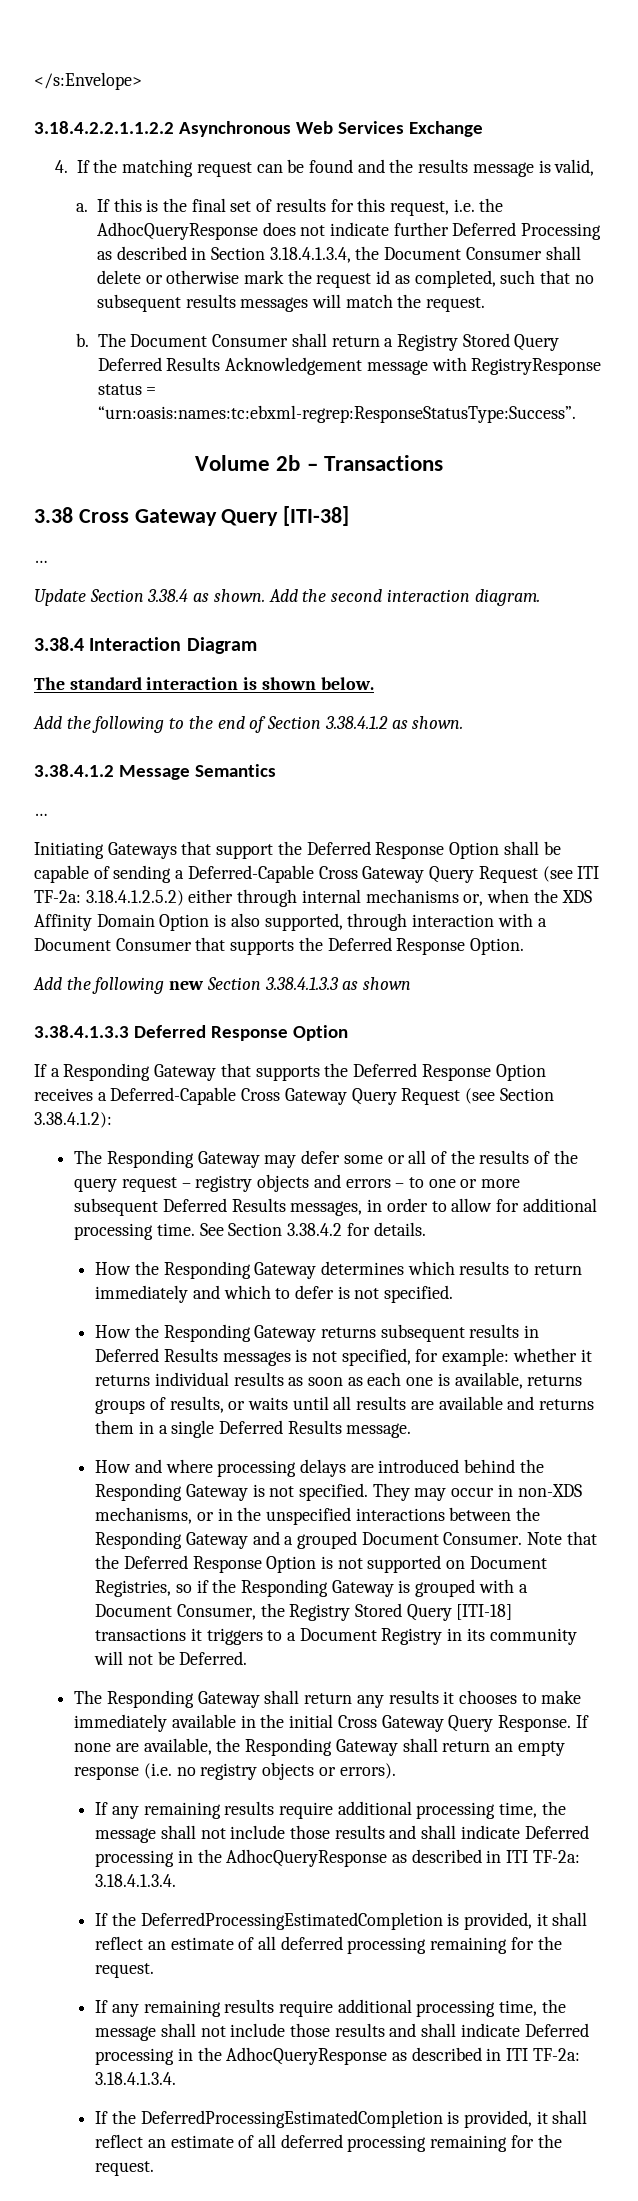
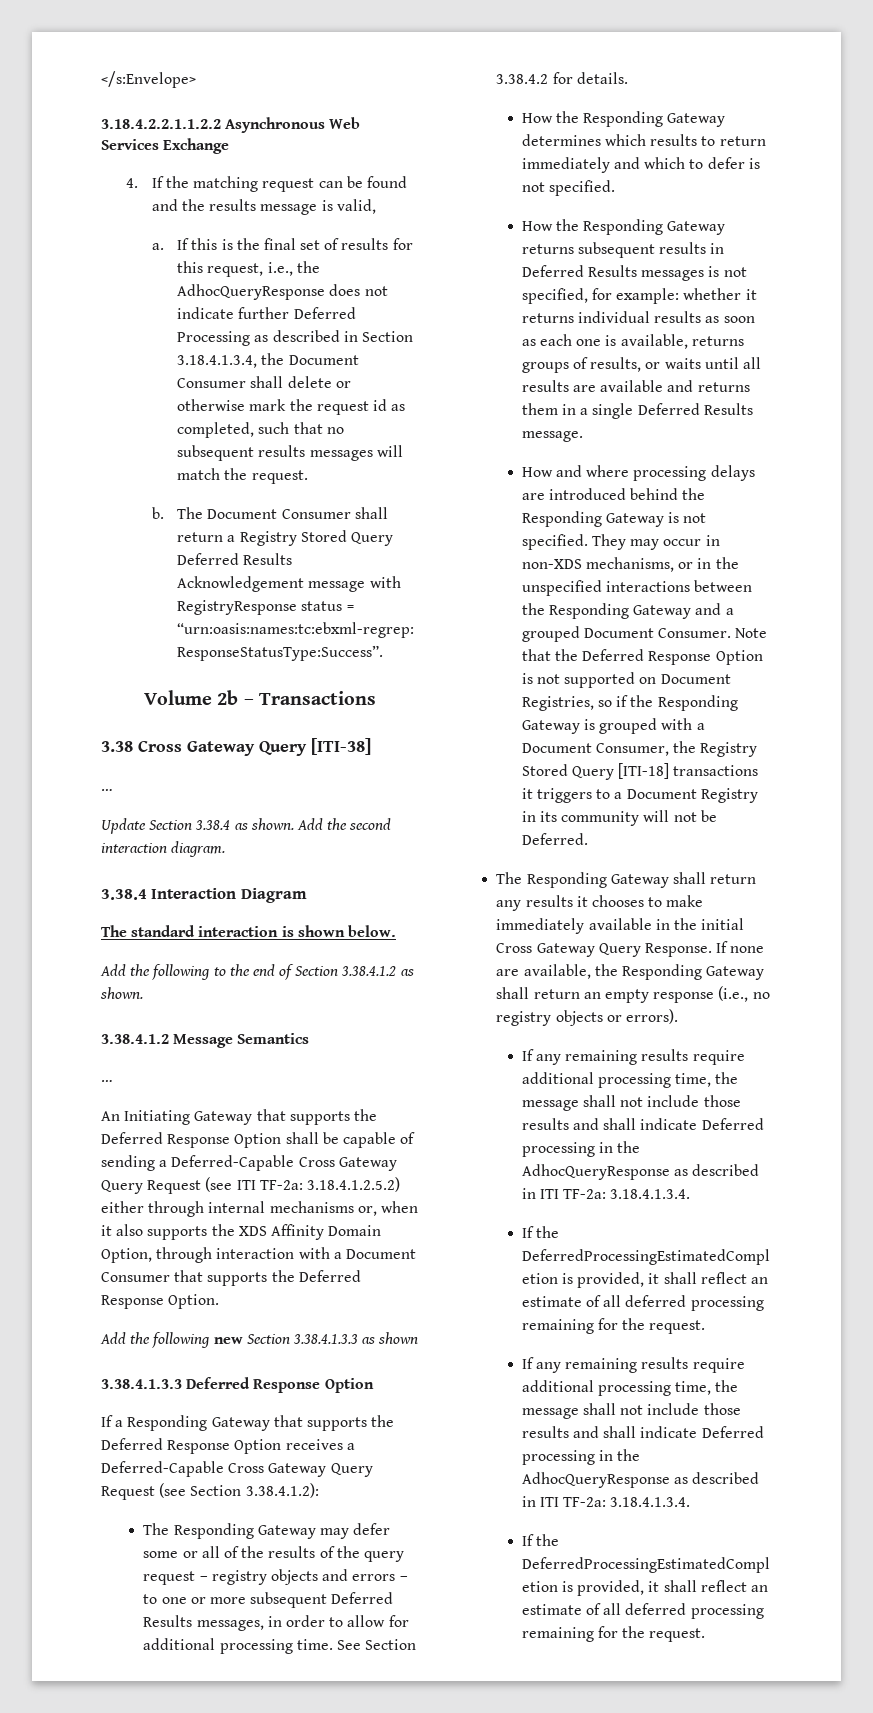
[453,199,475,212] i.e. -> [267,262,293,276] i.e.,
[34,841,274,859] Initiating Gateways that support -> [101,1109,350,1125] An Initiating Gateway that supports
(530, 896) none -> [101,1224,208,1240] it also supports
[159,913,343,931] Option is also supported, -> [101,1248,152,1263] Option,
[143,1763,172,1779] (i.e. -> [718,986,749,1002] (i.e.,

